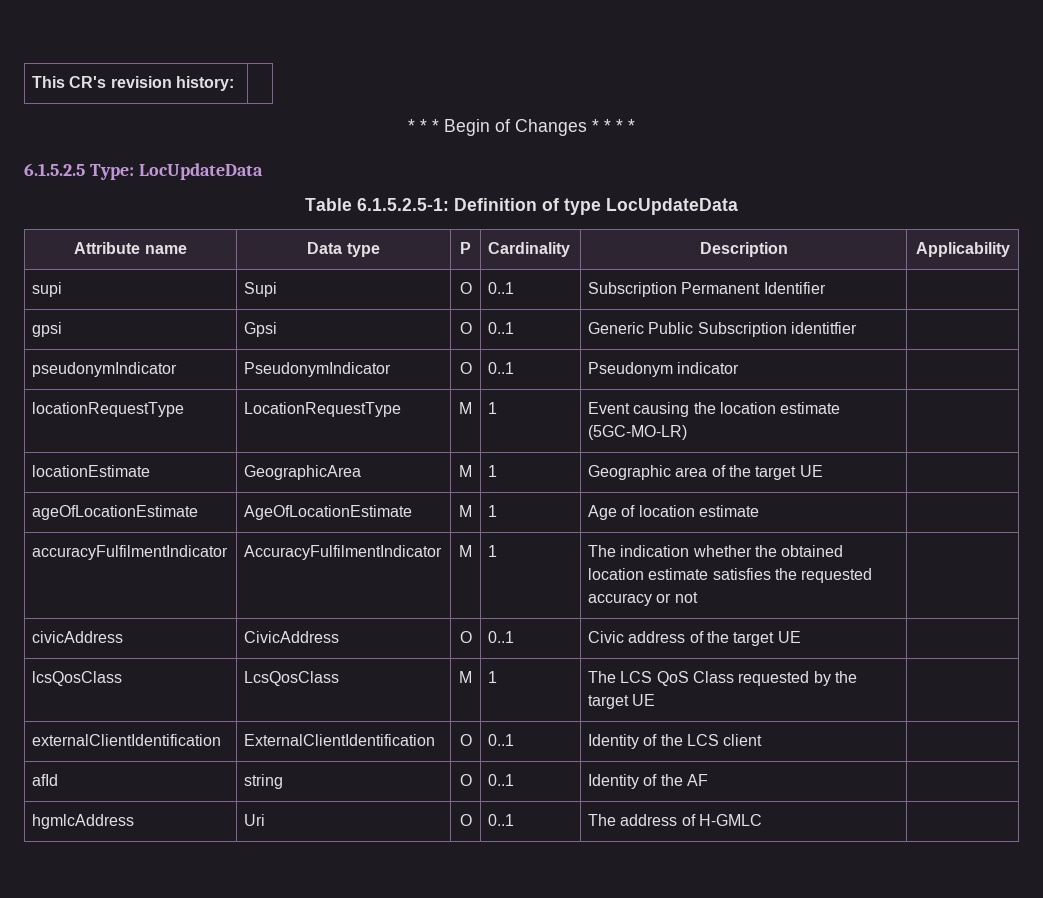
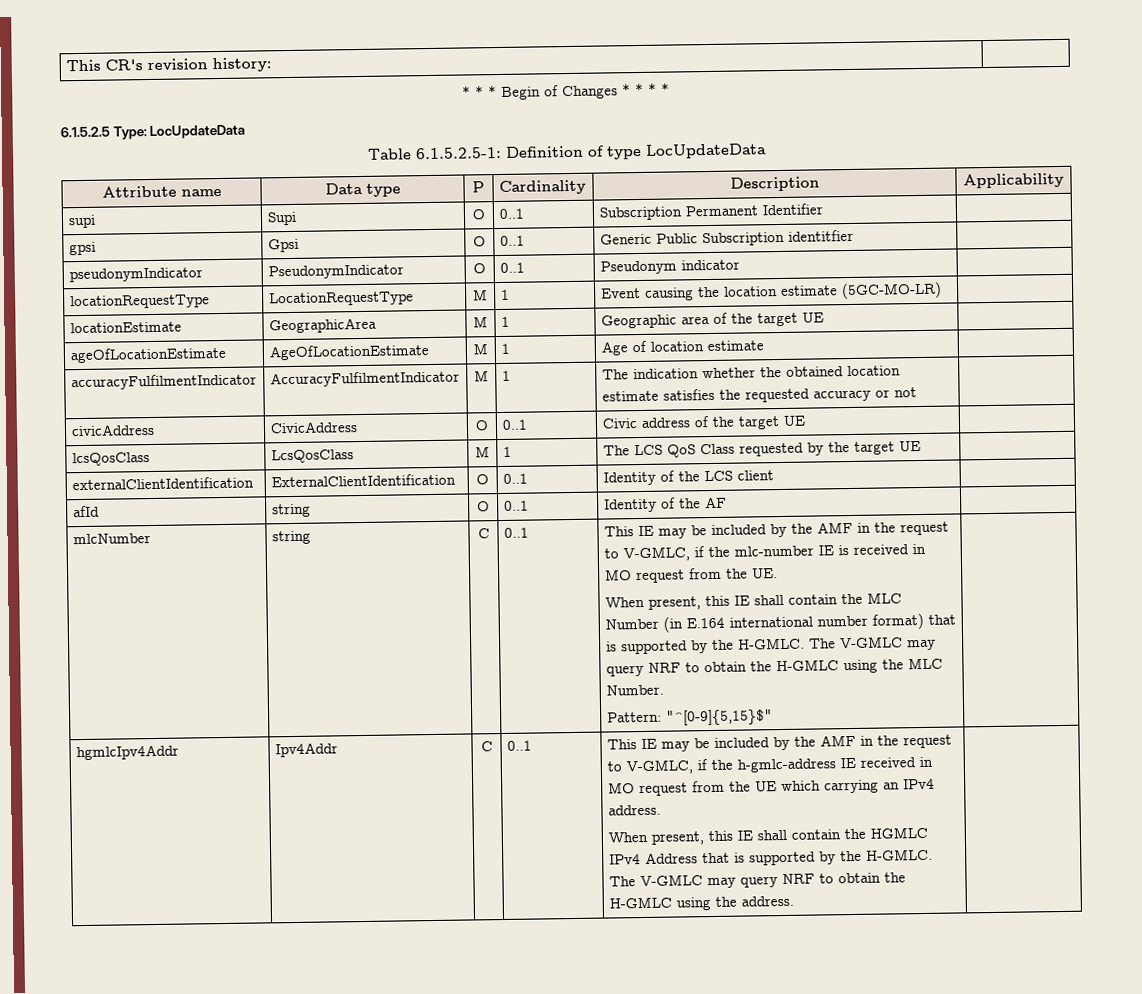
[32,814,135,829] [244,814,266,826] [459,814,472,826] [488,814,515,826] [588,814,763,826] hgmlcAddress | Uri | O | 0..1 | The address of H-GMLC -> [72,533,151,545] [271,530,311,545] [477,528,490,539] [503,527,529,538] [603,521,949,539] [603,543,926,562] [604,567,778,584] [604,592,902,610] [604,612,956,633] [605,636,936,655] [605,657,943,677] [605,684,664,696] [606,709,773,726] [75,744,179,761] [274,742,338,758] [480,741,493,752] [506,740,532,751] [606,734,952,752] [606,756,933,775] [607,778,935,797] [607,804,661,816] [607,826,928,845] [608,848,933,866] [608,872,906,889] [608,895,794,911] mlcNumber | string | C | 0..1 | This IE may be included by the AMF in the request to V-GMLC, if the mlc-number IE is received in MO request from the UE. // When present, this IE shall contain the MLC Number (in E.164 international number format) that is supported by the H-GMLC. The V-GMLC may query NRF to obtain the H-GMLC using the MLC Number. // Pattern: "^[0-9]{5,15}$" | // hgmlcIpv4Addr | Ipv4Addr | C | 0..1 | This IE may be included by the AMF in the request to V-GMLC, if the h-gmlc-address IE received in MO request from the UE which carrying an IPv4 address. // When present, this IE shall contain the HGMLC IPv4 Address that is supported by the H-GMLC. The V-GMLC may query NRF to obtain the H-GMLC using the address.

